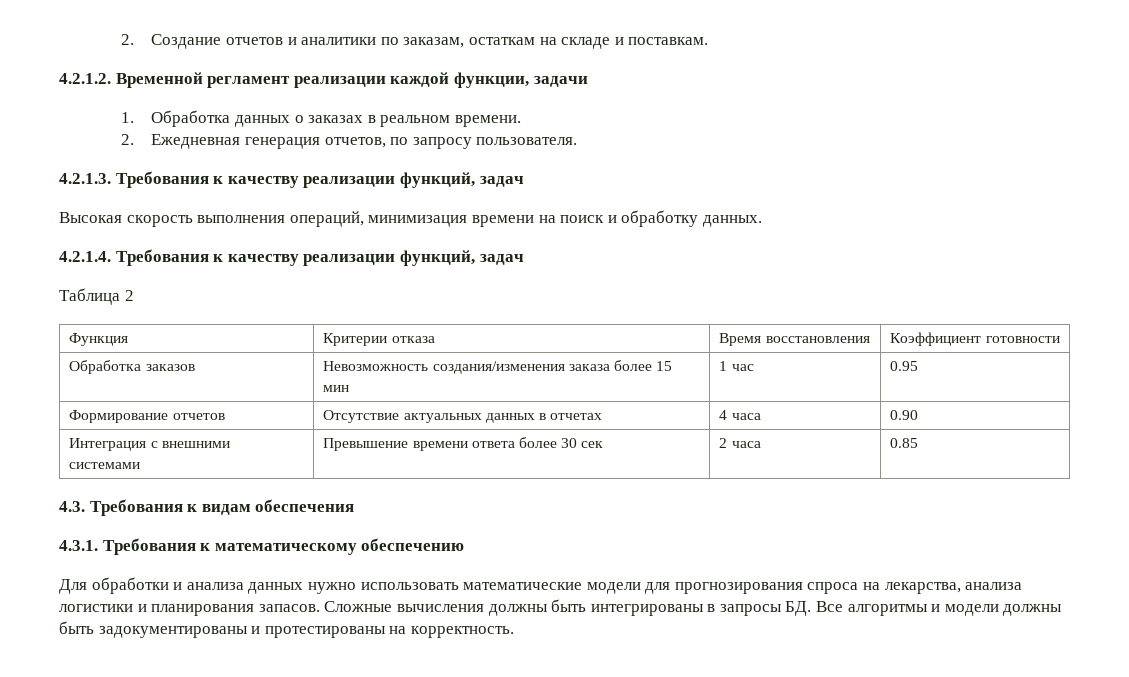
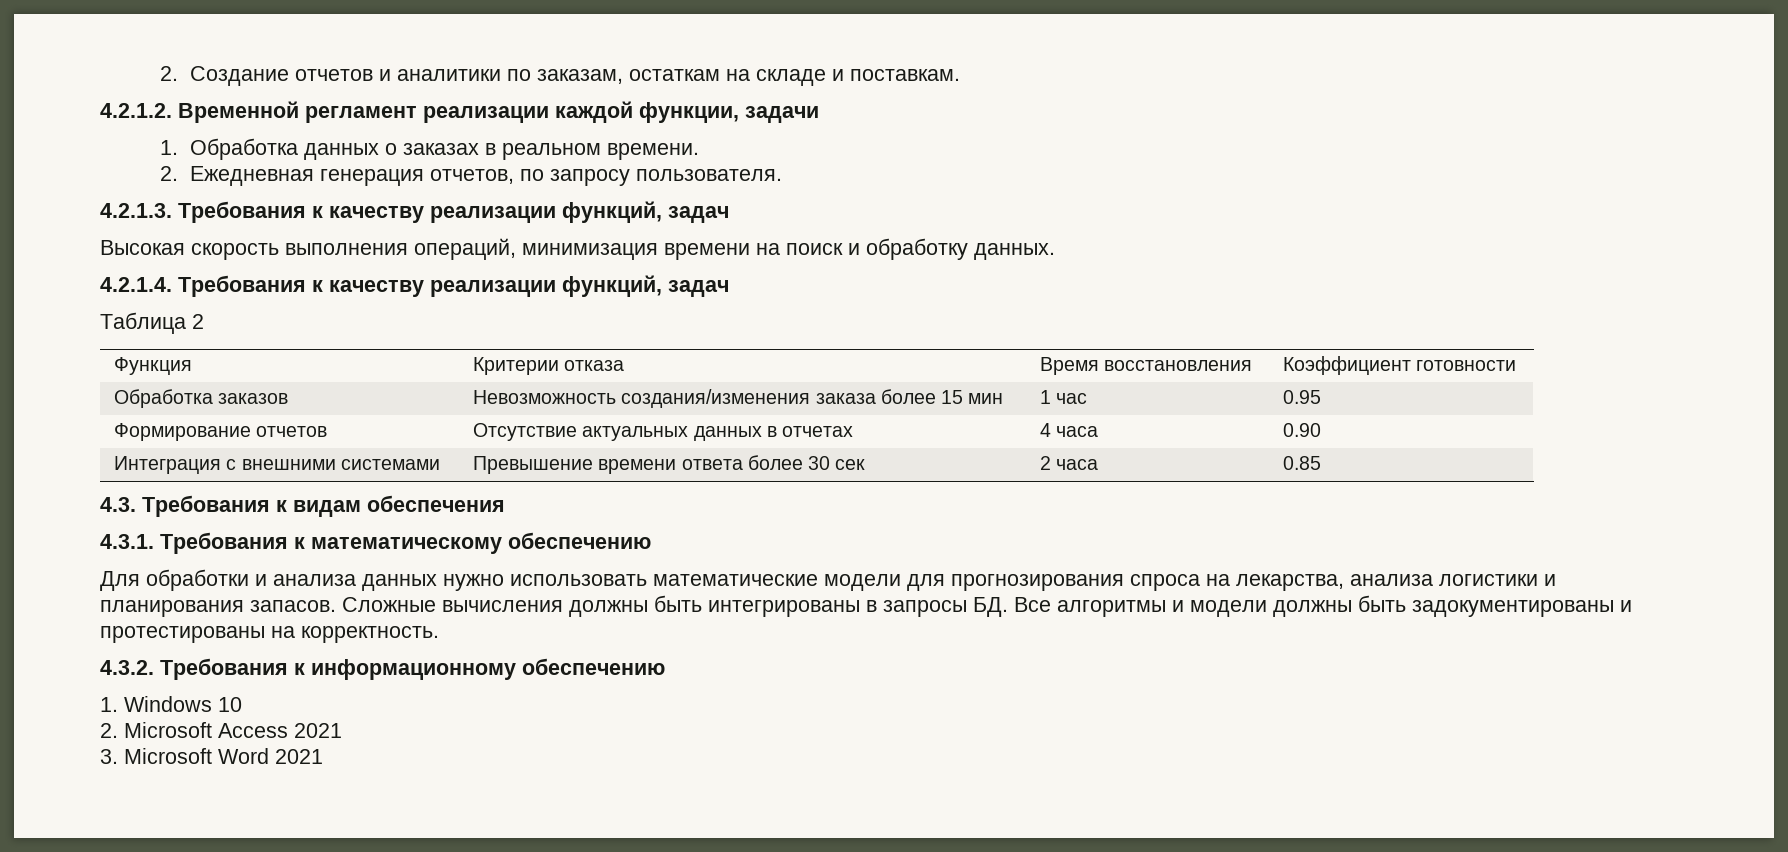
(514, 632) none -> [100,658,665,680] [100,696,242,712] [100,722,342,738] [100,748,323,764] // 4.3.2. Требования к информационному обеспечению // 1. Windows 10 // 2. Microsoft Access 2021 // 3. Microsoft Word 2021

